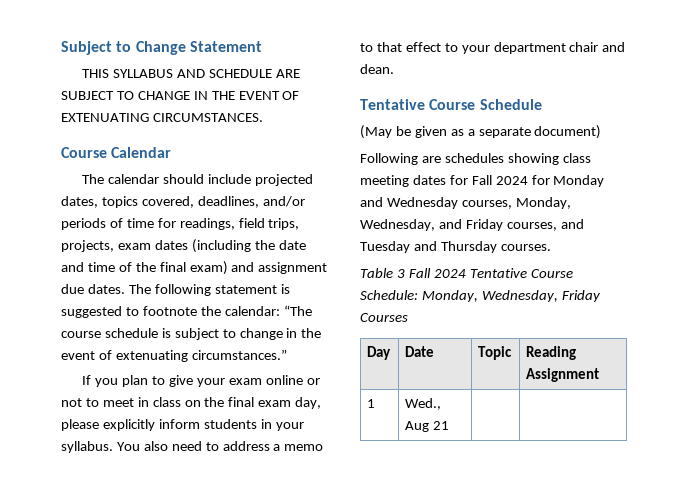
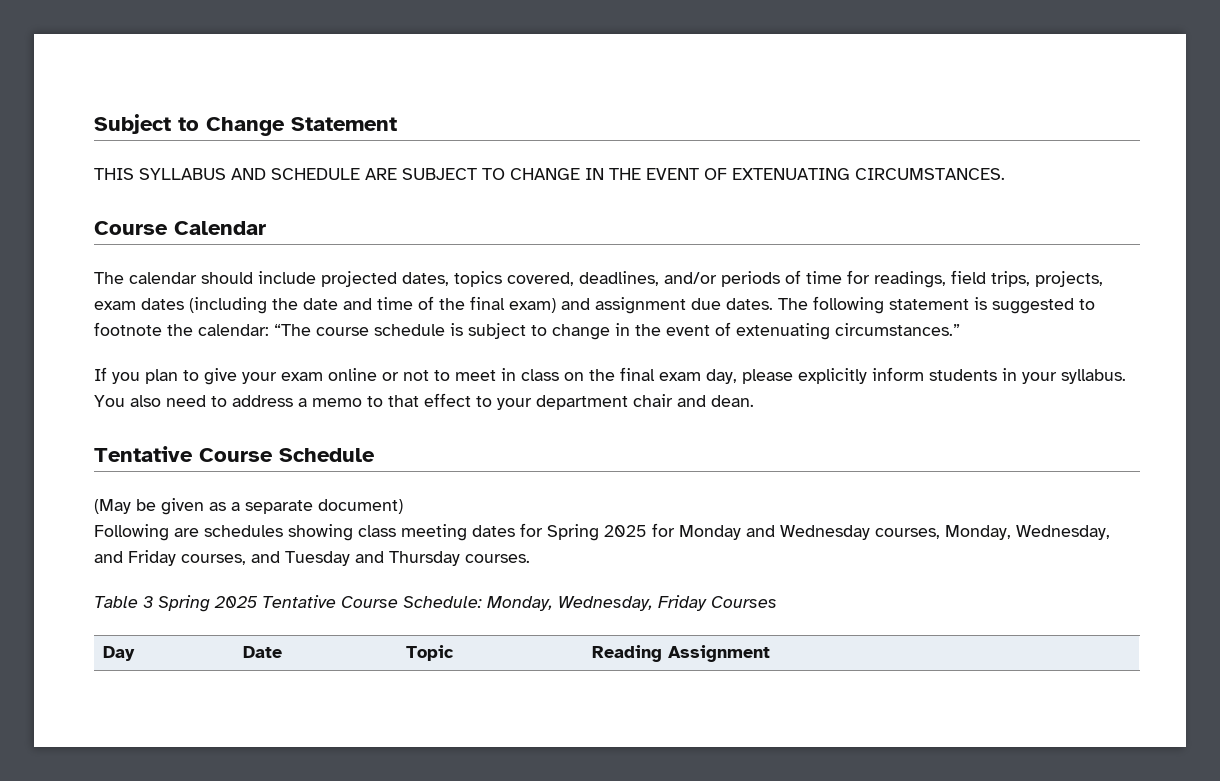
[471,175,528,185] Fall 2024 -> [547,524,647,541] Spring 2025
[408,268,466,278] Fall 2024 -> [158,595,258,612] Spring 2025
[367,399,376,408] [405,398,442,410] [405,421,450,432] // 1 | Wed., Aug 21 | | -> (770, 653) none

